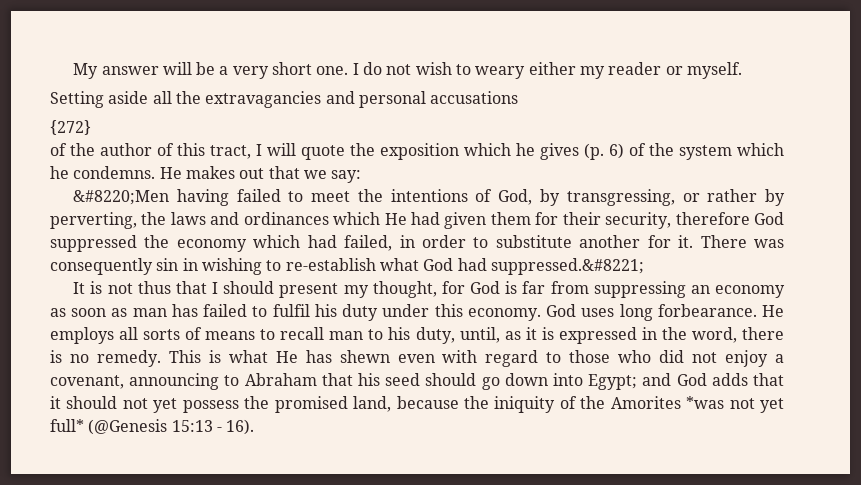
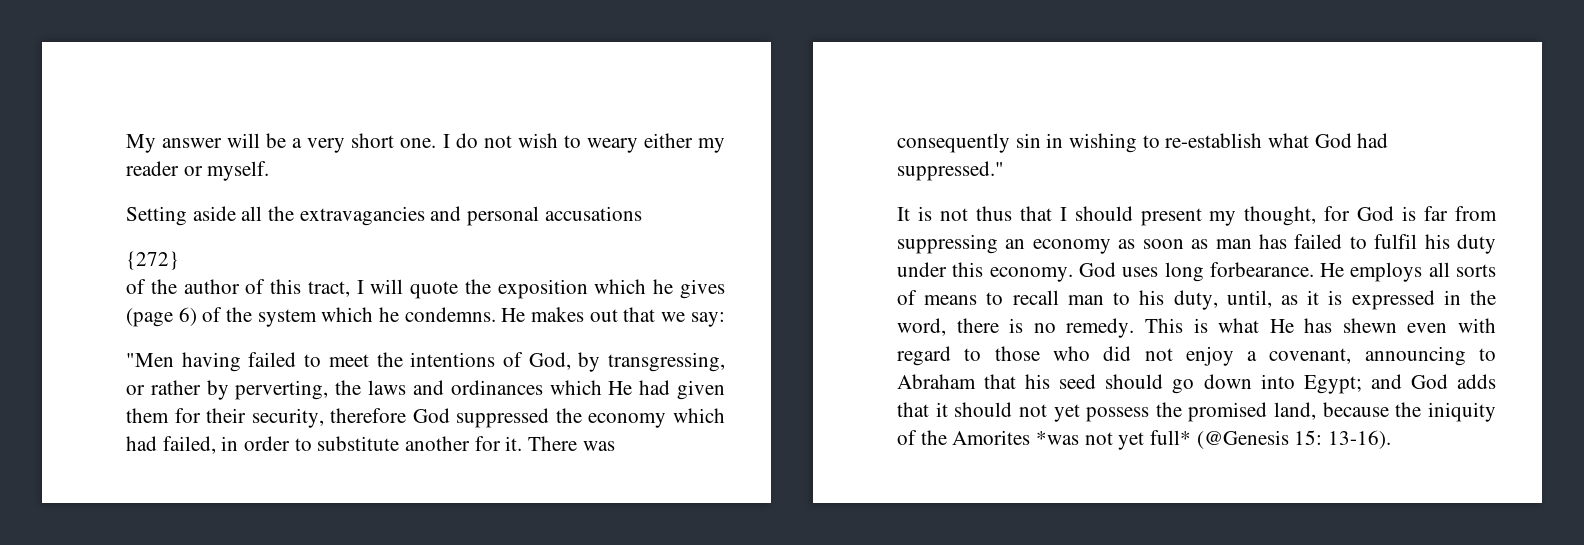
[584,143,604,160] (p. -> [126,308,173,327] (page
[73,190,170,205] &#8220;Men -> [126,353,174,367] "Men
[490,258,644,275] suppressed.&#8221; -> [897,161,1004,181] suppressed."
[171,419,255,435] 15:13 - 16). -> [1294,430,1392,449] 15: 13-16).

